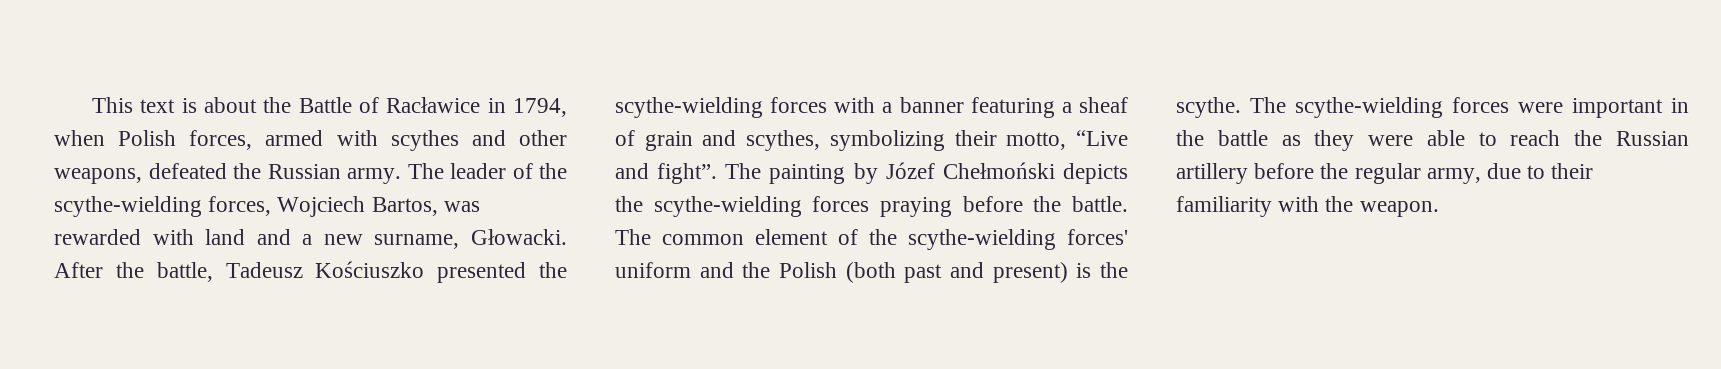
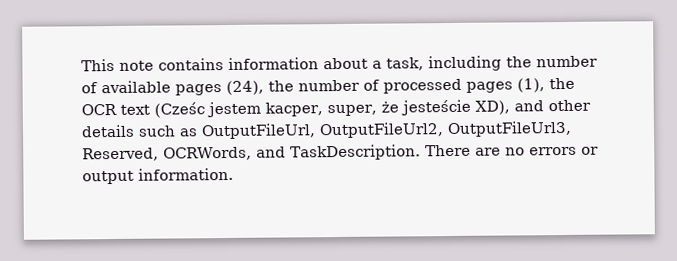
[140,97,567,117] [54,130,567,151] [54,163,567,184] [54,196,480,217] [54,229,567,249] [54,261,567,283] [615,97,1128,118] [615,130,1128,151] [615,162,1128,184] [615,196,1128,217] [615,229,1128,250] [615,262,1128,283] [1176,97,1689,118] [1176,130,1689,151] [1176,163,1594,184] [1176,196,1439,217] text is about the Battle of Racławice in 1794, when Polish forces, armed with scythes and other weapons, defeated the Russian army. The leader of the scythe-wielding forces, Wojciech Bartos, was rewarded with land and a new surname, Głowacki. After the battle, Tadeusz Kościuszko presented the scythe-wielding forces with a banner featuring a sheaf of grain and scythes, symbolizing their motto, “Live and fight”. The painting by Józef Chełmoński depicts the scythe-wielding forces praying before the battle. The common element of the scythe-wielding forces' uniform and the Polish (both past and present) is the scythe. The scythe-wielding forces were important in the battle as they were able to reach the Russian artillery before the regular army, due to their familiarity with the weapon. -> [119,55,598,72] [81,77,575,96] [81,99,591,118] [81,120,572,140] [82,144,599,162] [82,167,234,185] note contains information about a task, including the number of available pages (24), the number of processed pages (1), the OCR text (Cześc jestem kacper, super, że jesteście XD), and other details such as OutputFileUrl, OutputFileUrl2, OutputFileUrl3, Reserved, OCRWords, and TaskDescription. There are no errors or output information.

